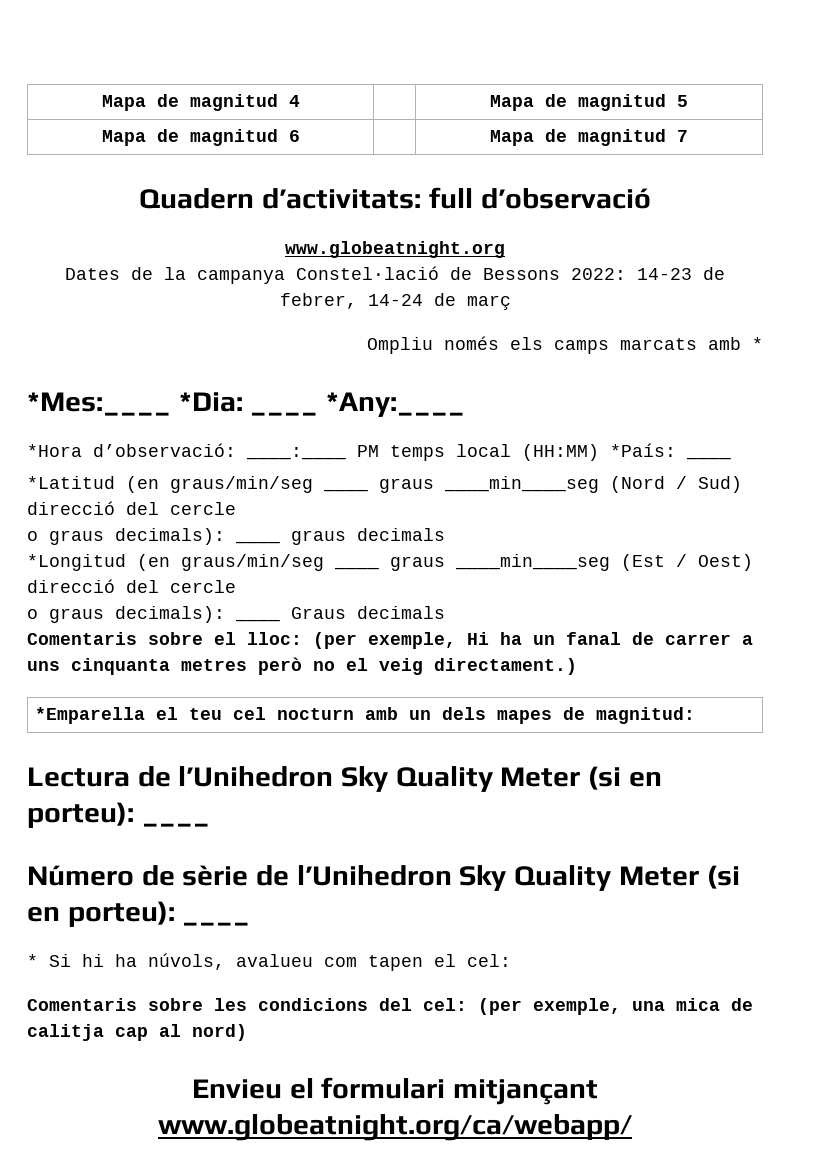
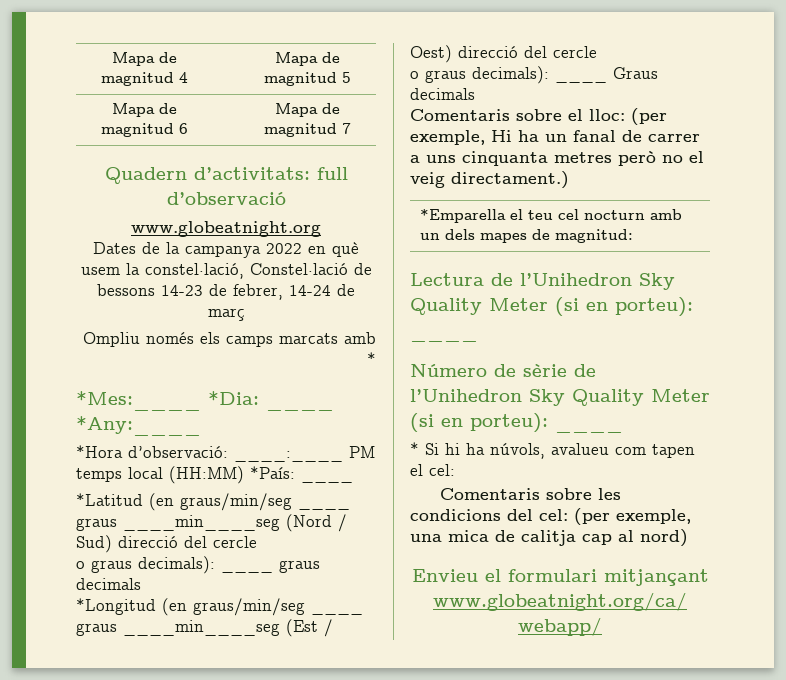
[296,266,626,280] Constel·lació de Bessons 2022: -> [266,242,359,257] [80,263,372,279] [97,284,155,296] 2022 en què usem la constel·lació, Constel·lació de bessons

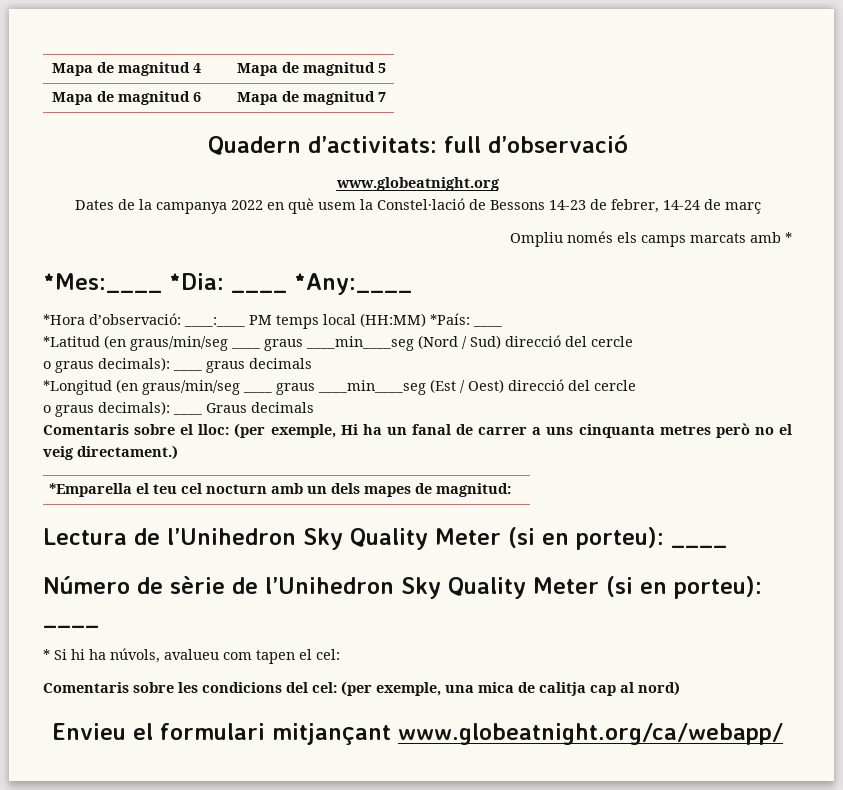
[144,263,244,279] constel·lació, -> (373, 204) none
[97,284,155,296] bessons -> [489,200,545,210] Bessons

